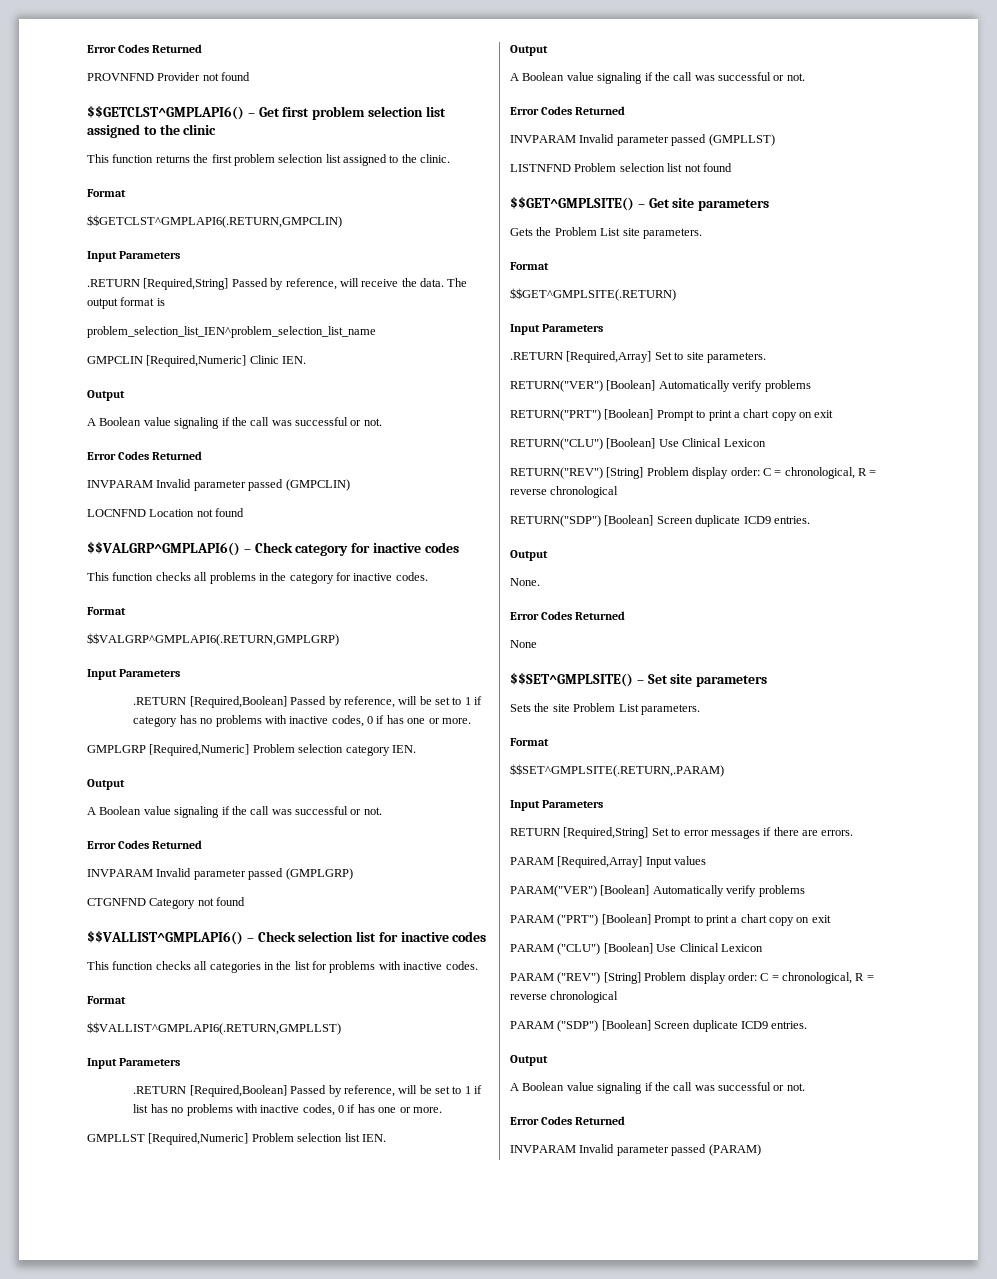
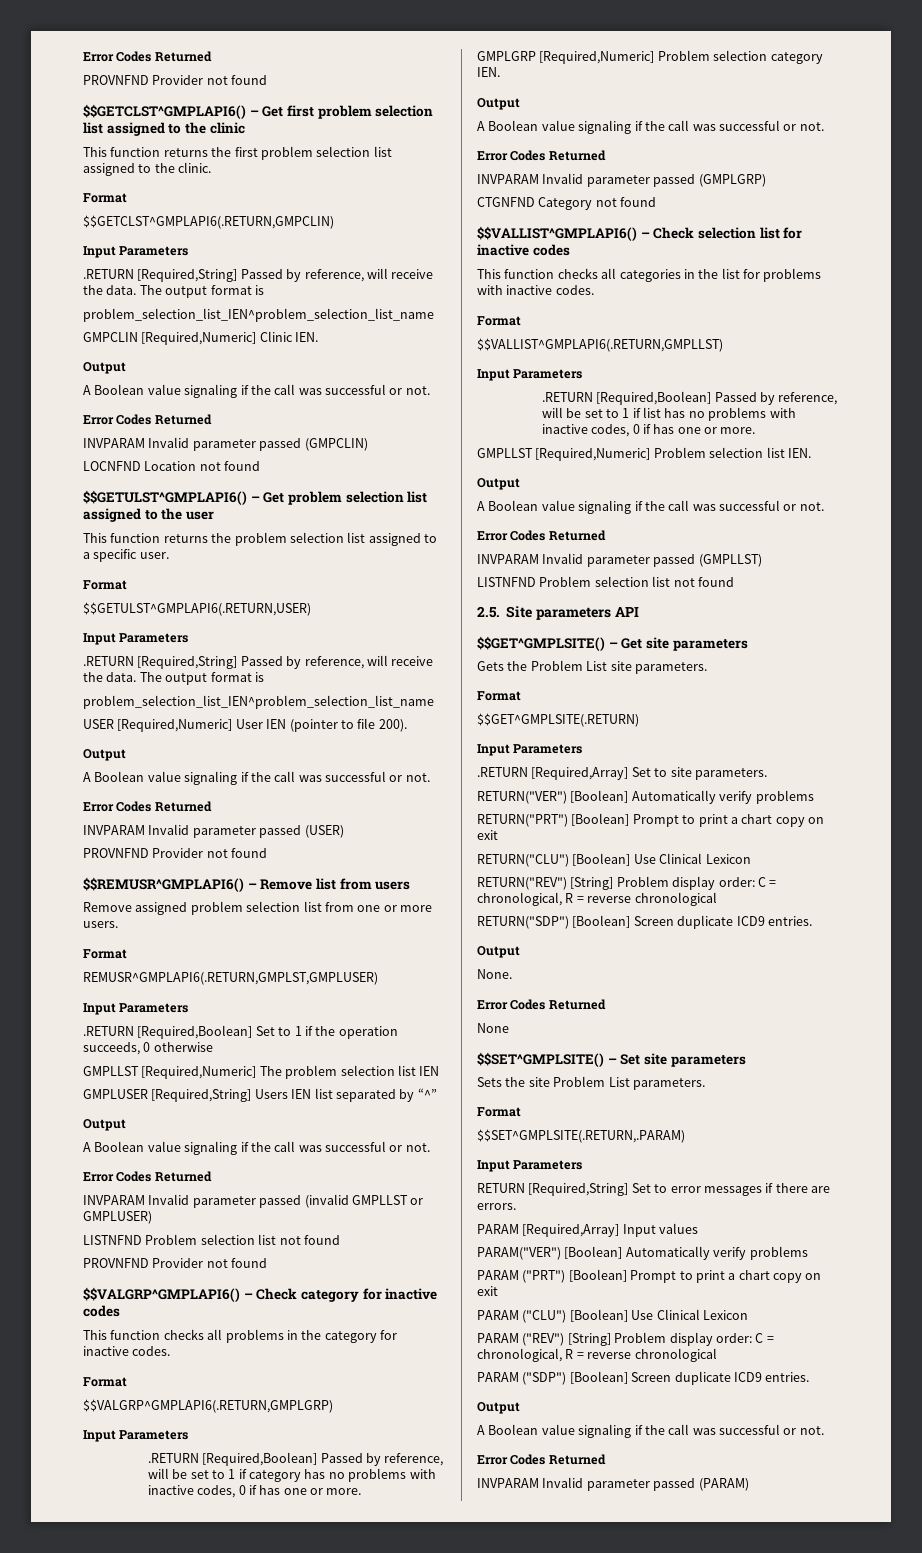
(245, 512) none -> [83,490,428,505] [83,508,214,522] [83,532,437,546] [83,549,169,562] [83,580,127,590] [83,602,311,616] [83,633,189,645] [83,655,434,669] [83,672,264,685] [83,695,434,709] [83,718,407,732] [83,749,126,761] [83,771,430,785] [83,801,212,812] [83,824,344,838] [83,848,268,858] [83,877,411,892] [83,901,432,915] [83,921,118,928] [83,949,127,959] [83,972,378,985] [83,1003,189,1015] [83,1025,398,1039] [83,1042,213,1055] [83,1065,440,1079] [83,1088,437,1102] [83,1119,126,1131] [83,1141,430,1155] [83,1171,212,1182] [83,1194,424,1208] [83,1211,152,1224] [83,1234,340,1245] [83,1258,268,1268] // $$GETULST^GMPLAPI6() – Get problem selection list assigned to the user // This function returns the problem selection list assigned to a specific user. // Format // $$GETULST^GMPLAPI6(.RETURN,USER) // Input Parameters // .RETURN [Required,String] Passed by reference, will receive the data. The output format is // problem_selection_list_IEN^problem_selection_list_name // USER [Required,Numeric] User IEN (pointer to file 200). // Output // A Boolean value signaling if the call was successful or not. // Error Codes Returned // INVPARAM Invalid parameter passed (USER) // PROVNFND Provider not found // $$REMUSR^GMPLAPI6() – Remove list from users // Remove assigned problem selection list from one or more users. // Format // REMUSR^GMPLAPI6(.RETURN,GMPLST,GMPLUSER) // Input Parameters // .RETURN [Required,Boolean] Set to 1 if the operation succeeds, 0 otherwise // GMPLLST [Required,Numeric] The problem selection list IEN // GMPLUSER [Required,String] Users IEN list separated by “^” // Output // A Boolean value signaling if the call was successful or not. // Error Codes Returned // INVPARAM Invalid parameter passed (invalid GMPLLST or GMPLUSER) // LISTNFND Problem selection list not found // PROVNFND Provider not found
(732, 167) none -> [477,606,639,620] // 2.5. Site parameters API

